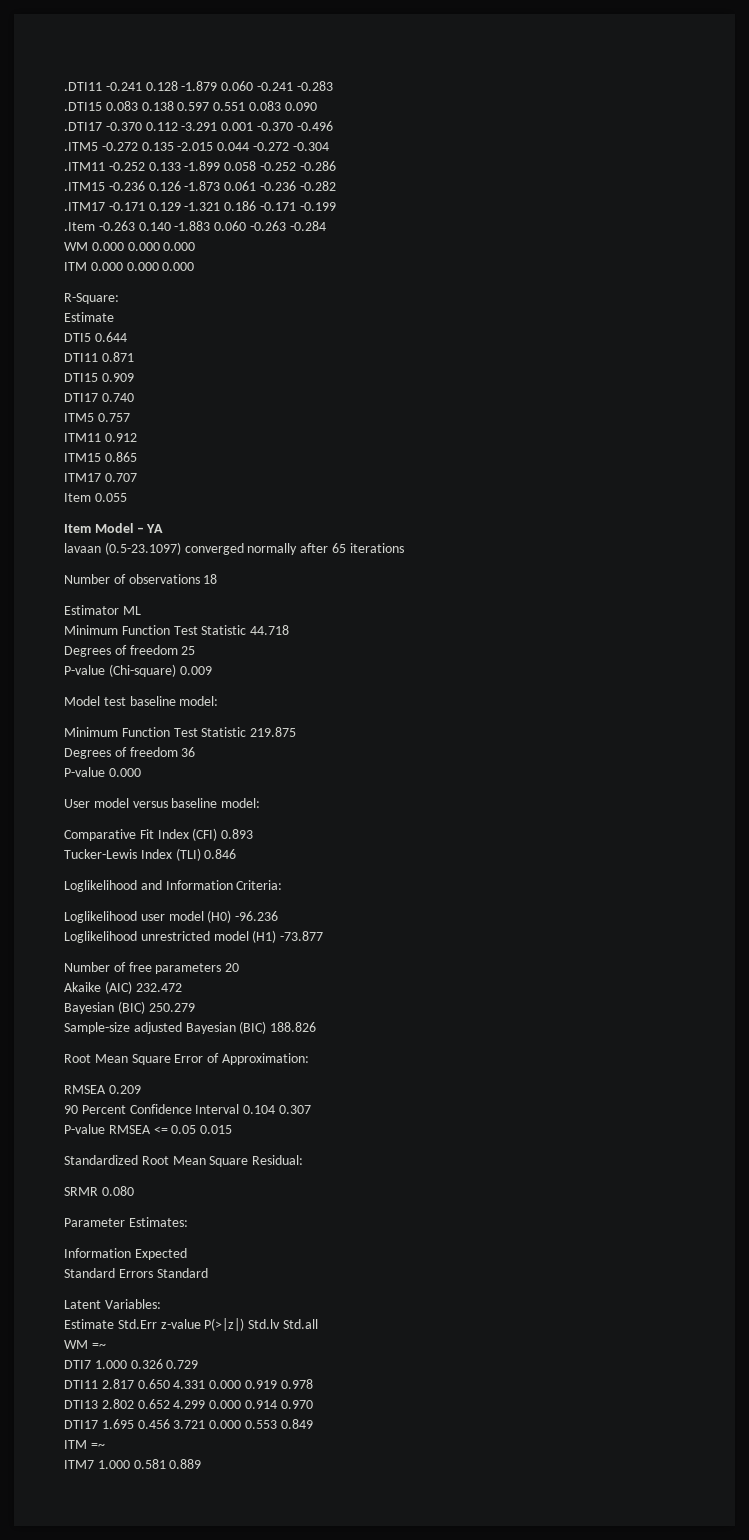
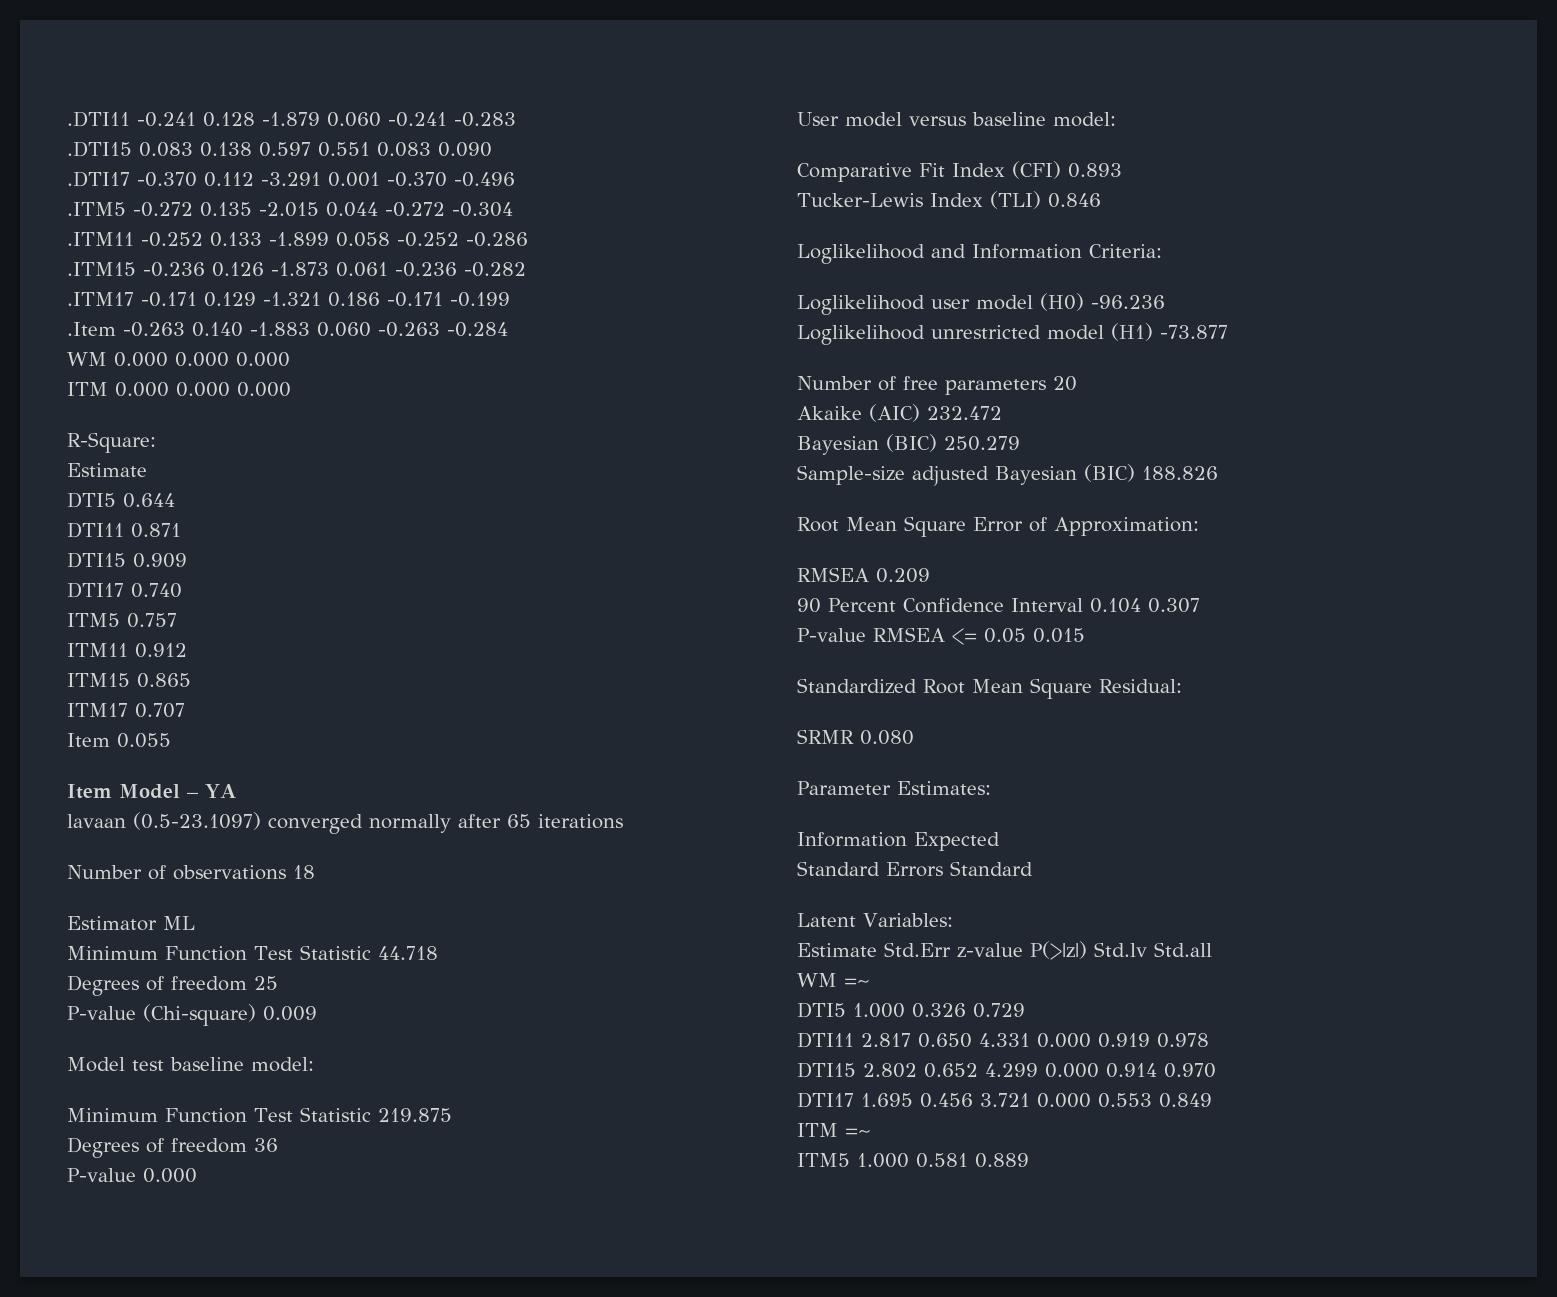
[64,1360,91,1369] DTI7 -> [797,1002,846,1018] DTI5
[64,1400,98,1409] DTI13 -> [797,1062,856,1078] DTI15
[64,1460,94,1469] ITM7 -> [797,1153,850,1167] ITM5

